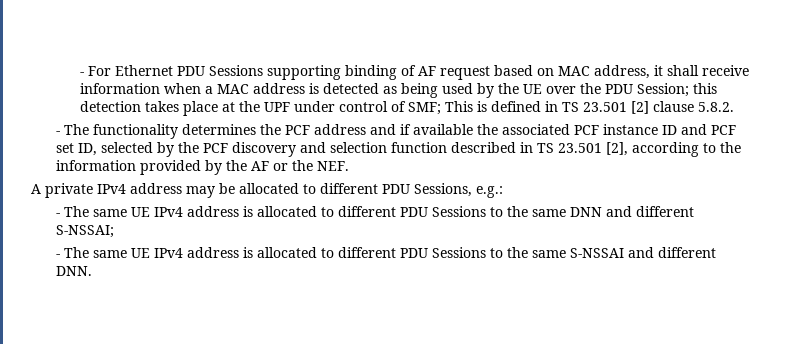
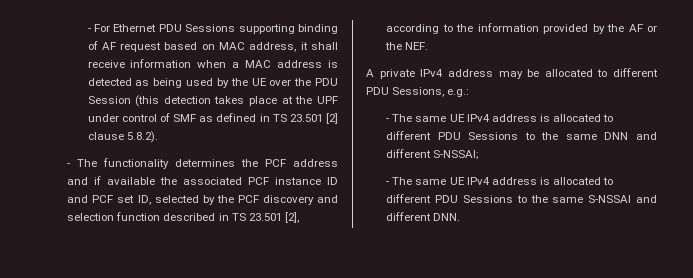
[637,83,718,97] Session; this -> [87,95,160,107] Session (this
[408,101,488,115] SMF; This is -> [173,114,214,122] SMF as
[698,102,735,112] 5.8.2. -> [126,131,158,143] 5.8.2).

